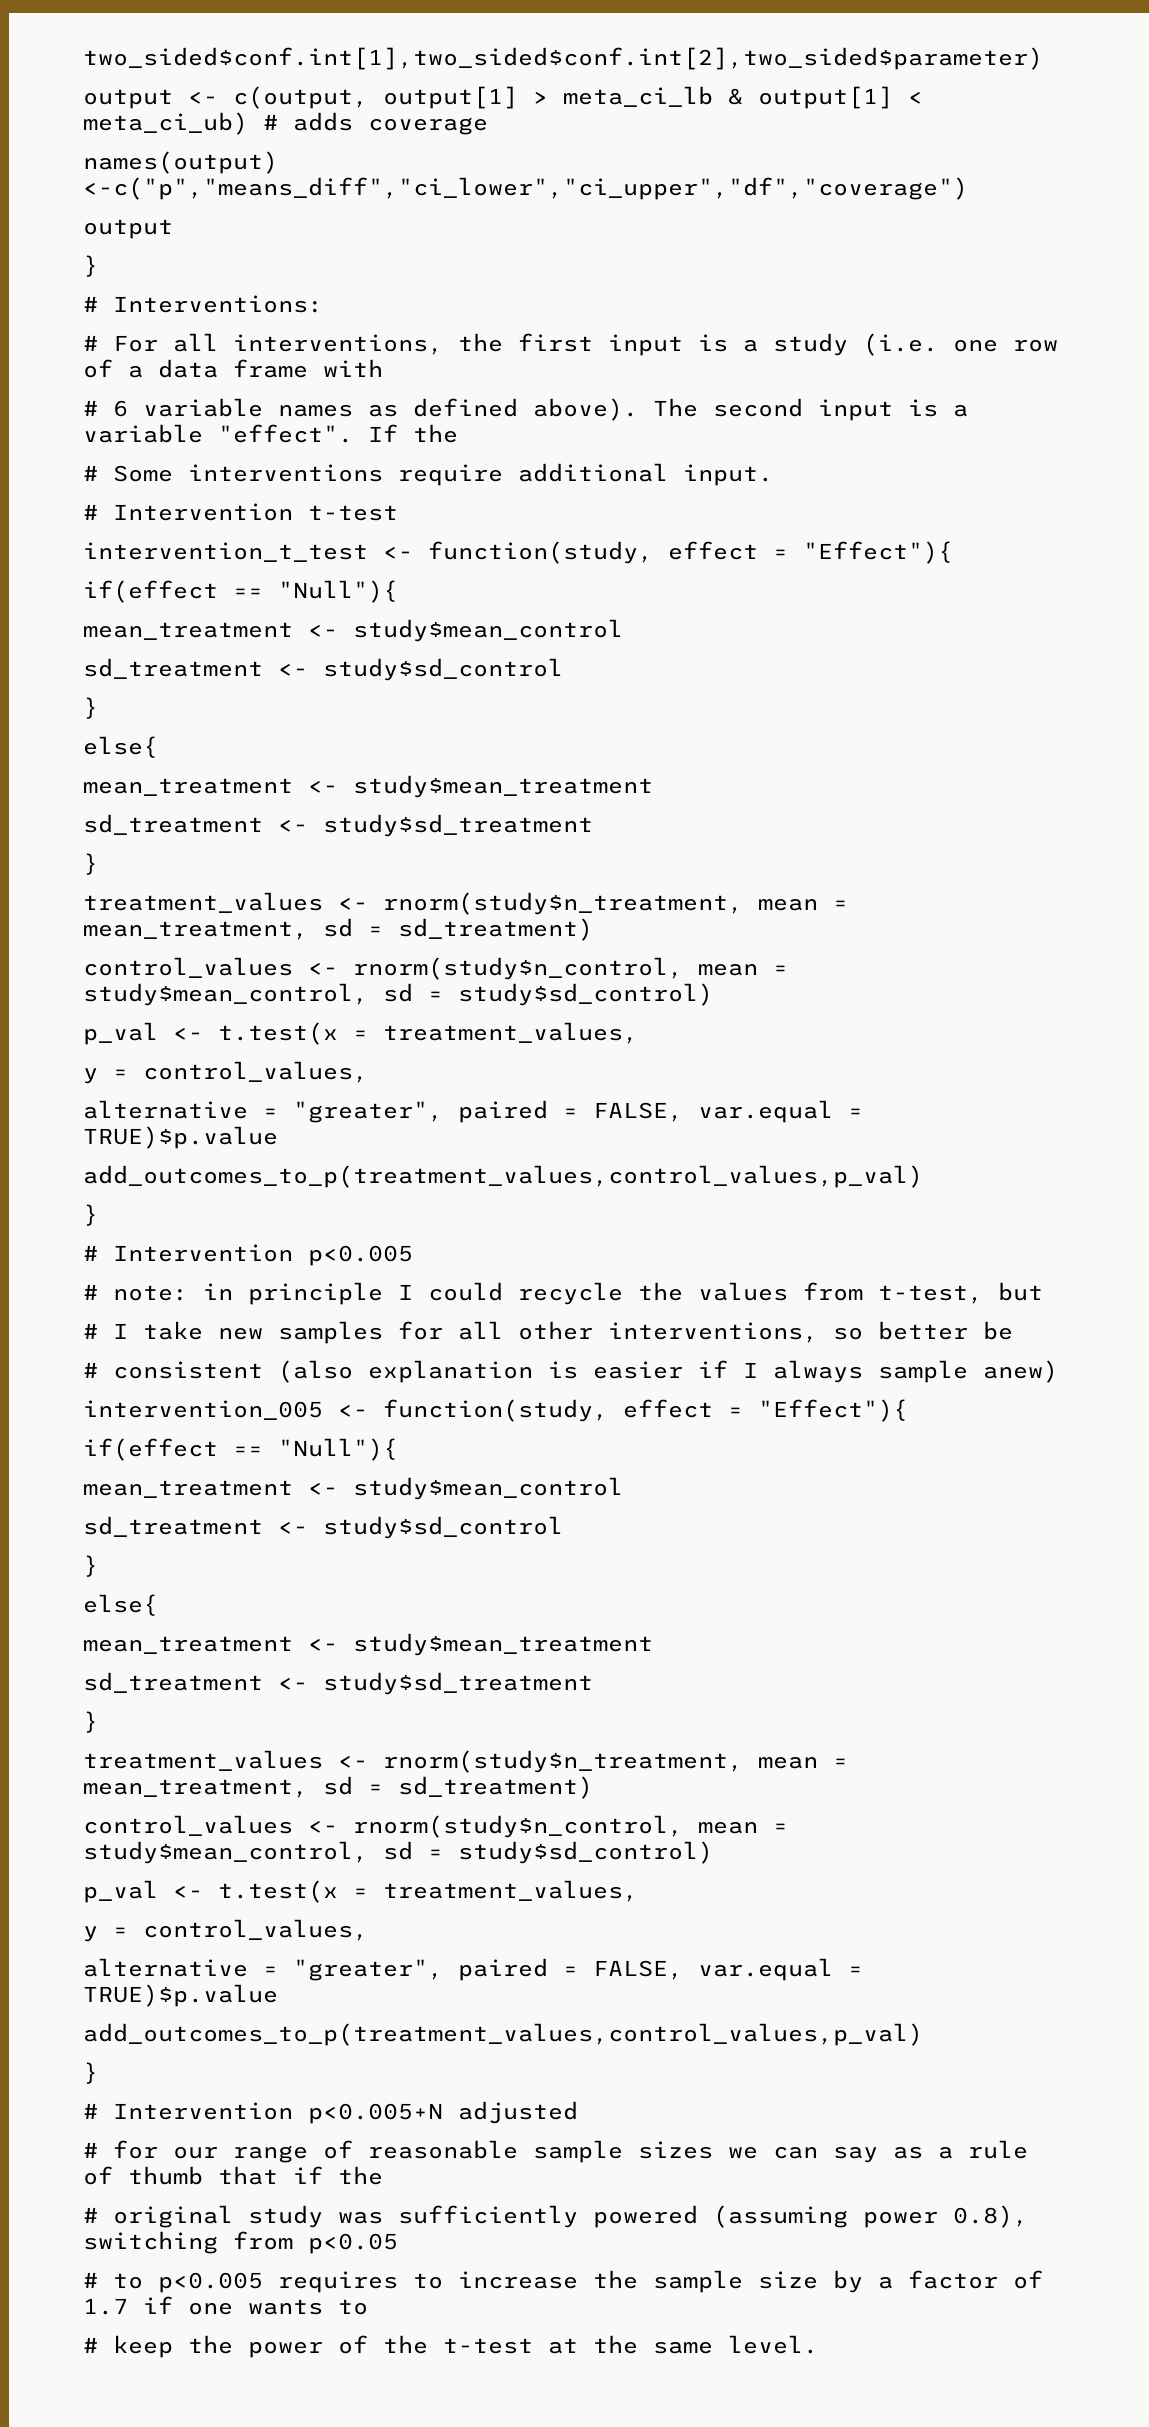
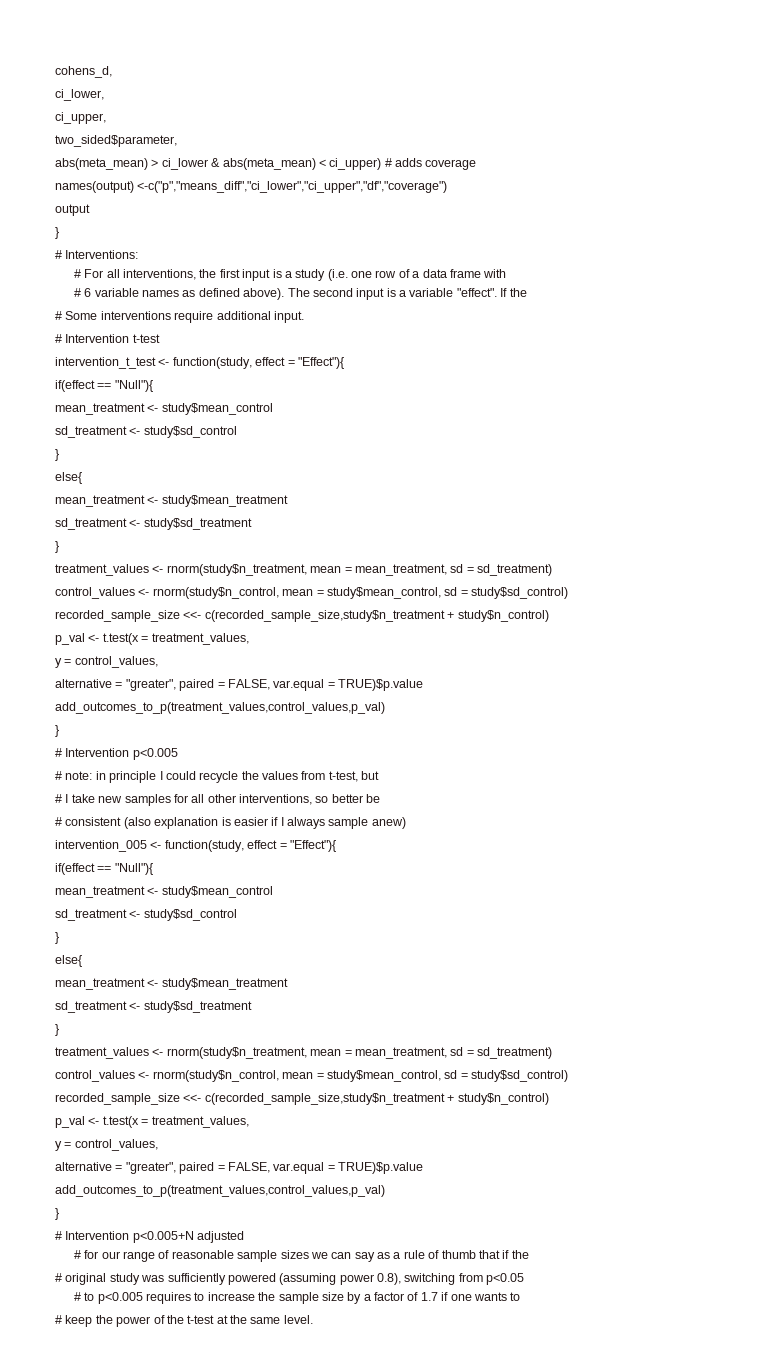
[83,47,1043,70] [83,86,923,109] [83,112,248,135] two_sided$conf.int[1],two_sided$conf.int[2],two_sided$parameter) // output <- c(output, output[1] > meta_ci_lb & output[1] < meta_ci_ub) -> [55,66,112,78] [55,89,104,101] [55,112,106,124] [55,135,177,147] [55,158,382,170] cohens_d, // ci_lower, // ci_upper, // two_sided$parameter, // abs(meta_mean) > ci_lower & abs(meta_mean) < ci_upper)
(713, 994) none -> [55,610,549,622] // recorded_sample_size <<- c(recorded_sample_size,study$n_treatment + study$n_control)
(713, 1852) none -> [55,1093,549,1105] // recorded_sample_size <<- c(recorded_sample_size,study$n_treatment + study$n_control)

